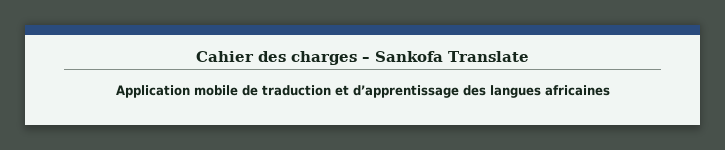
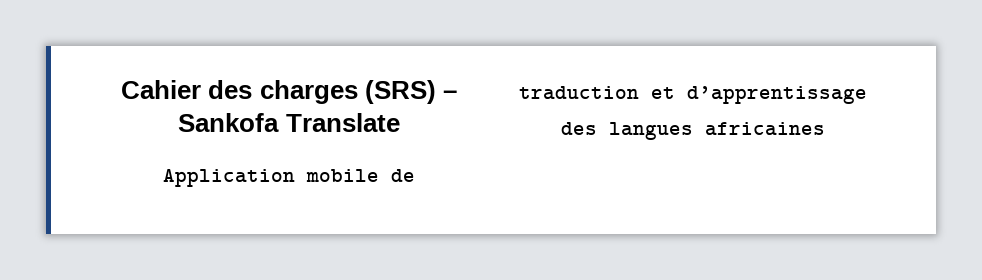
(358, 58) none -> [364,80,436,104] (SRS)

